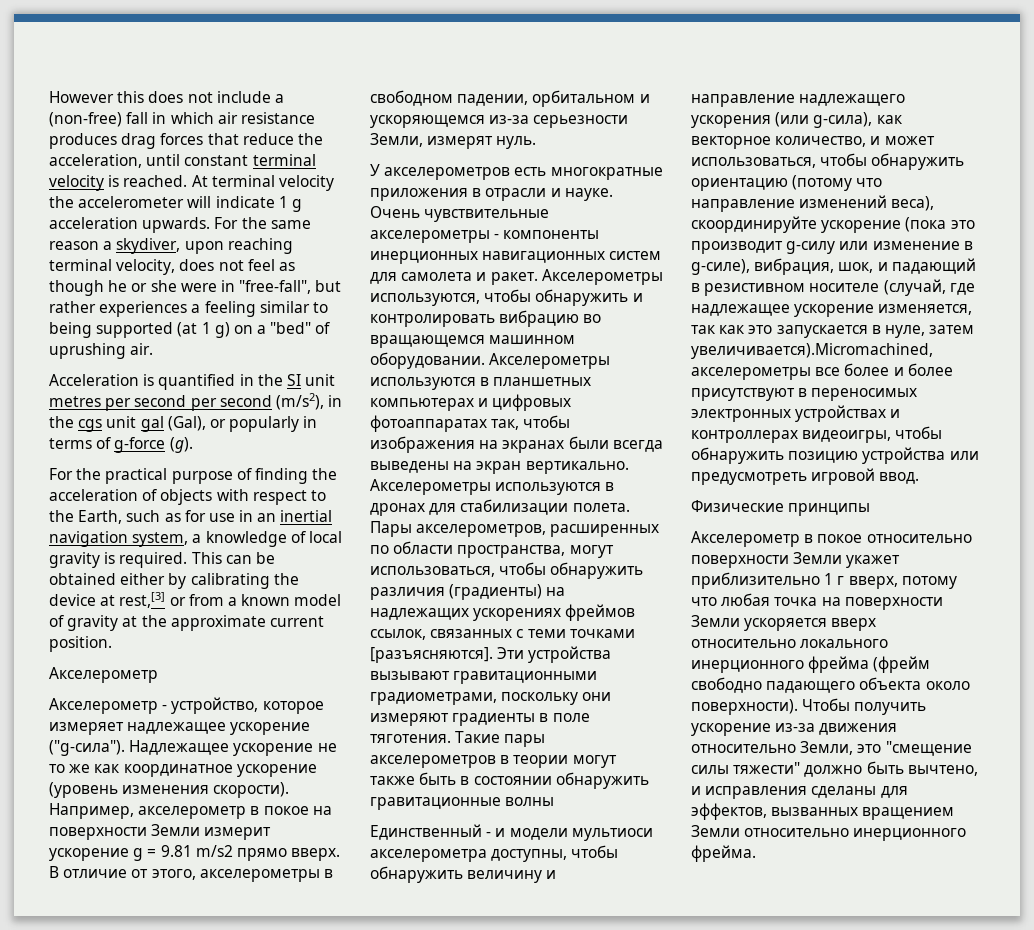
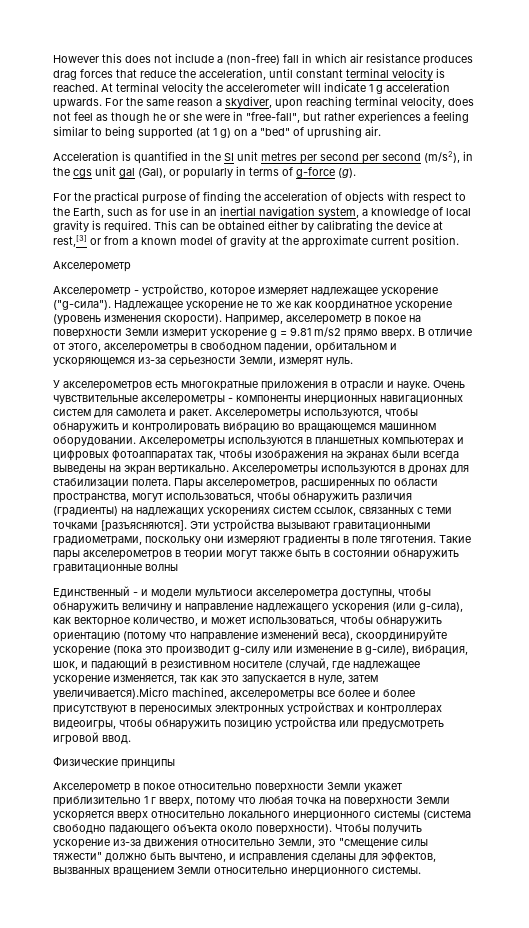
[565,604,636,621] фреймов -> [273,507,311,514] систем
[691,343,933,359] увеличивается).Micromachined, -> [53,687,227,699] увеличивается).Micro machined,
[808,656,931,673] фрейма (фрейм -> [374,810,471,820] системы (система
[691,845,756,862] фрейма. -> [372,867,421,874] системы.

